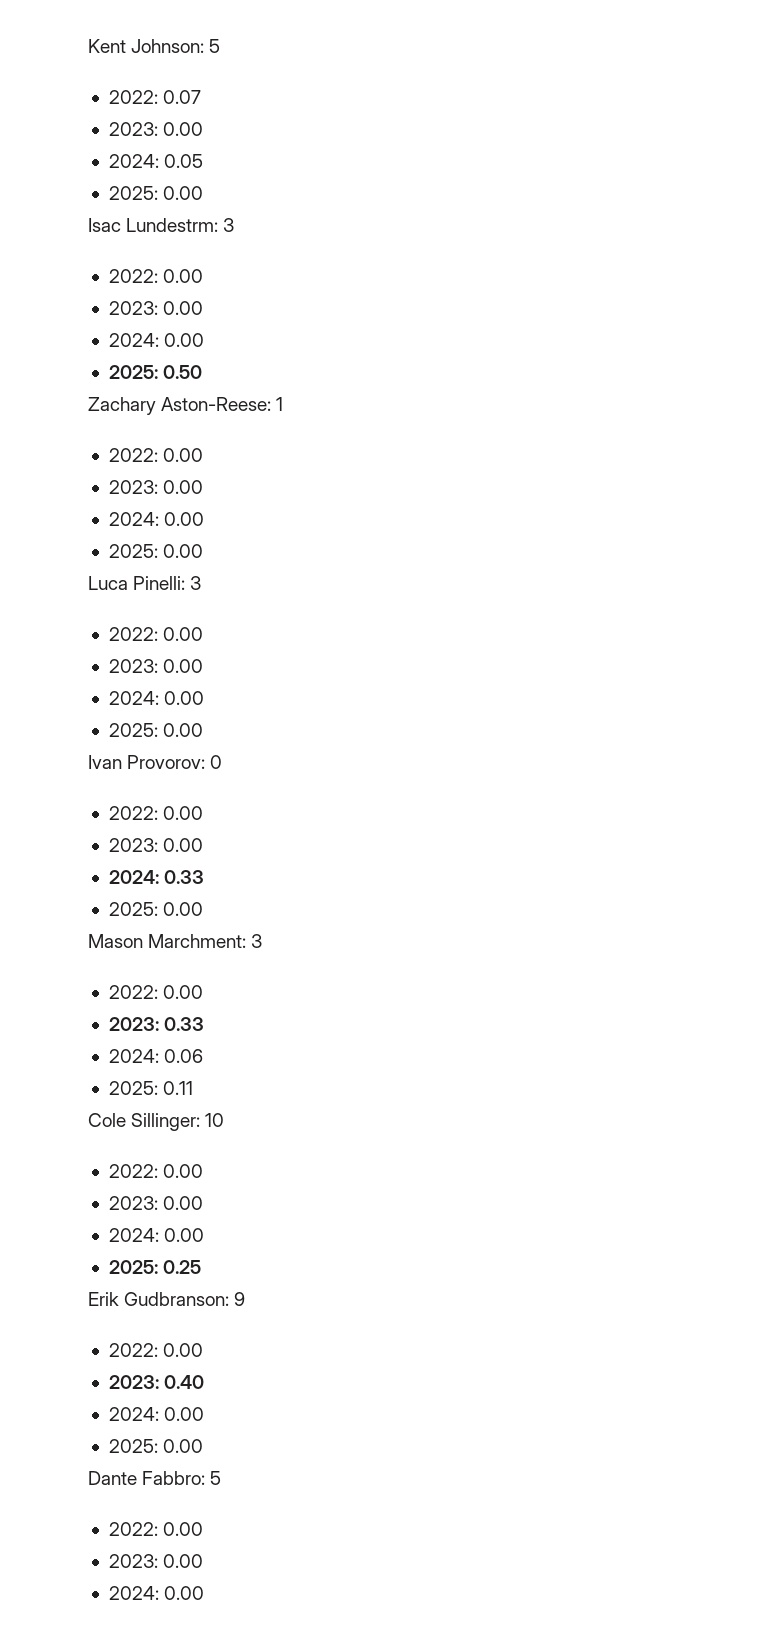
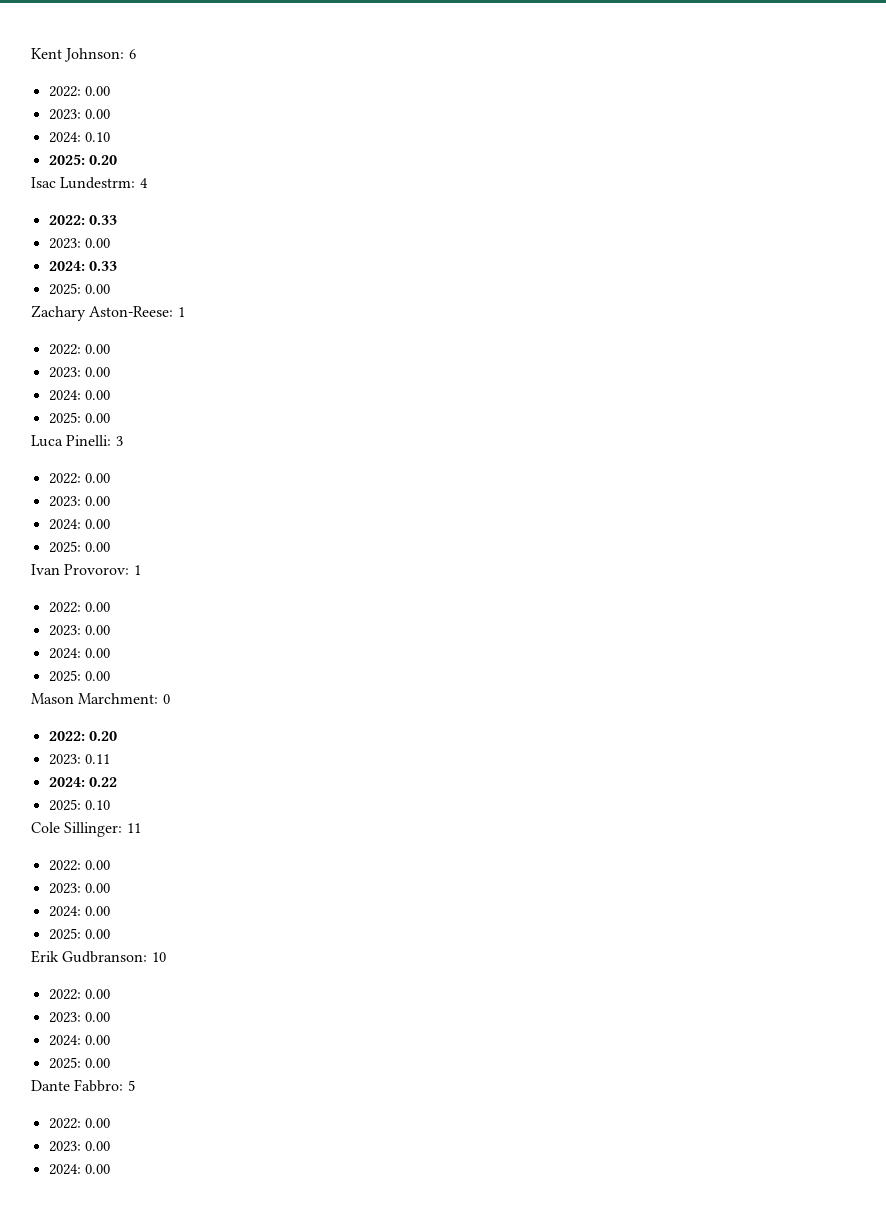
[209,39,221,53] [108,90,202,104] [108,122,204,136] [108,154,204,168] [108,186,204,200] [88,218,235,232] [108,269,204,283] [108,301,204,315] [108,333,205,347] [108,365,203,379] 5 // 2022: 0.07 // 2023: 0.00 // 2024: 0.05 // 2025: 0.00 // Isac Lundestrm: 3 // 2022: 0.00 // 2023: 0.00 // 2024: 0.00 // 2025: 0.50 -> [128,49,136,59] [48,86,110,97] [48,109,110,120] [48,132,110,143] [48,154,117,165] [31,177,148,189] [48,215,117,225] [48,238,110,249] [48,261,117,271] [48,283,110,295] 6 // 2022: 0.00 // 2023: 0.00 // 2024: 0.10 // 2025: 0.20 // Isac Lundestrm: 4 // 2022: 0.33 // 2023: 0.00 // 2024: 0.33 // 2025: 0.00
[210,755,223,769] [108,806,204,820] [108,838,204,852] [108,870,205,884] [108,902,204,916] [88,934,263,948] [108,985,204,999] [108,1017,205,1031] [108,1049,204,1063] [108,1081,194,1095] [88,1113,225,1131] [108,1164,204,1178] [108,1196,204,1210] [108,1228,205,1242] [108,1260,202,1274] [88,1292,246,1306] [108,1343,204,1357] [108,1375,205,1389] 0 // 2022: 0.00 // 2023: 0.00 // 2024: 0.33 // 2025: 0.00 // Mason Marchment: 3 // 2022: 0.00 // 2023: 0.33 // 2024: 0.06 // 2025: 0.11 // Cole Sillinger: 10 // 2022: 0.00 // 2023: 0.00 // 2024: 0.00 // 2025: 0.25 // Erik Gudbranson: 9 // 2022: 0.00 // 2023: 0.40 -> [133,565,141,575] [48,602,110,613] [48,625,110,636] [48,648,110,659] [48,670,110,682] [31,693,170,704] [48,731,117,741] [48,754,110,765] [48,777,117,787] [48,799,110,811] [31,822,141,837] [48,860,110,871] [48,883,110,894] [48,906,110,917] [48,928,110,940] [31,950,166,963] [48,989,110,1000] [48,1012,110,1023] 1 // 2022: 0.00 // 2023: 0.00 // 2024: 0.00 // 2025: 0.00 // Mason Marchment: 0 // 2022: 0.20 // 2023: 0.11 // 2024: 0.22 // 2025: 0.10 // Cole Sillinger: 11 // 2022: 0.00 // 2023: 0.00 // 2024: 0.00 // 2025: 0.00 // Erik Gudbranson: 10 // 2022: 0.00 // 2023: 0.00

